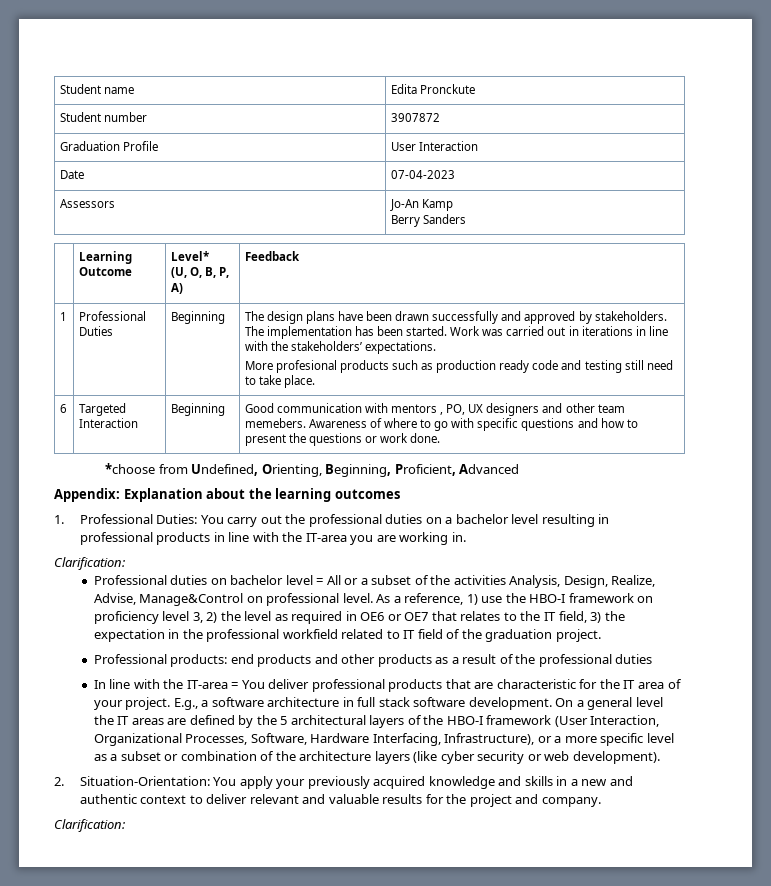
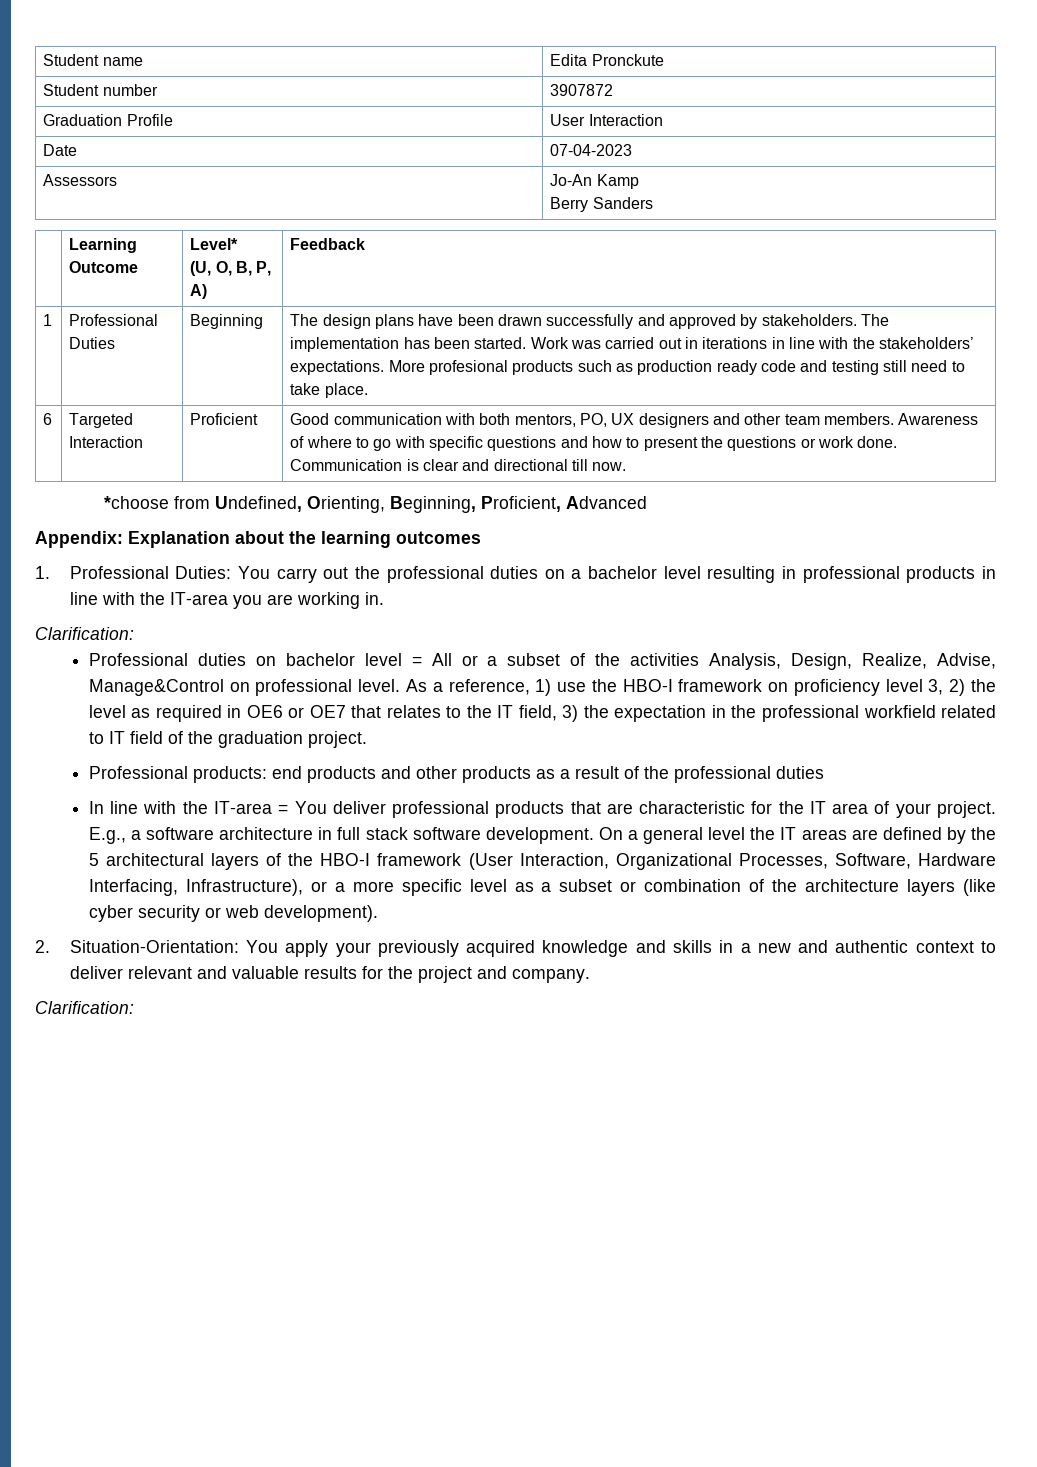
(436, 347) // -> (385, 367) none
[170,403,225,416] Beginning -> [190,413,259,425] Proficient
[390,404,443,415] mentors , -> [479,413,576,427] both mentors,
[244,418,306,428] memebers. -> [824,413,895,425] members.
(441, 438) none -> [290,459,627,471] Communication is clear and directional till now.

